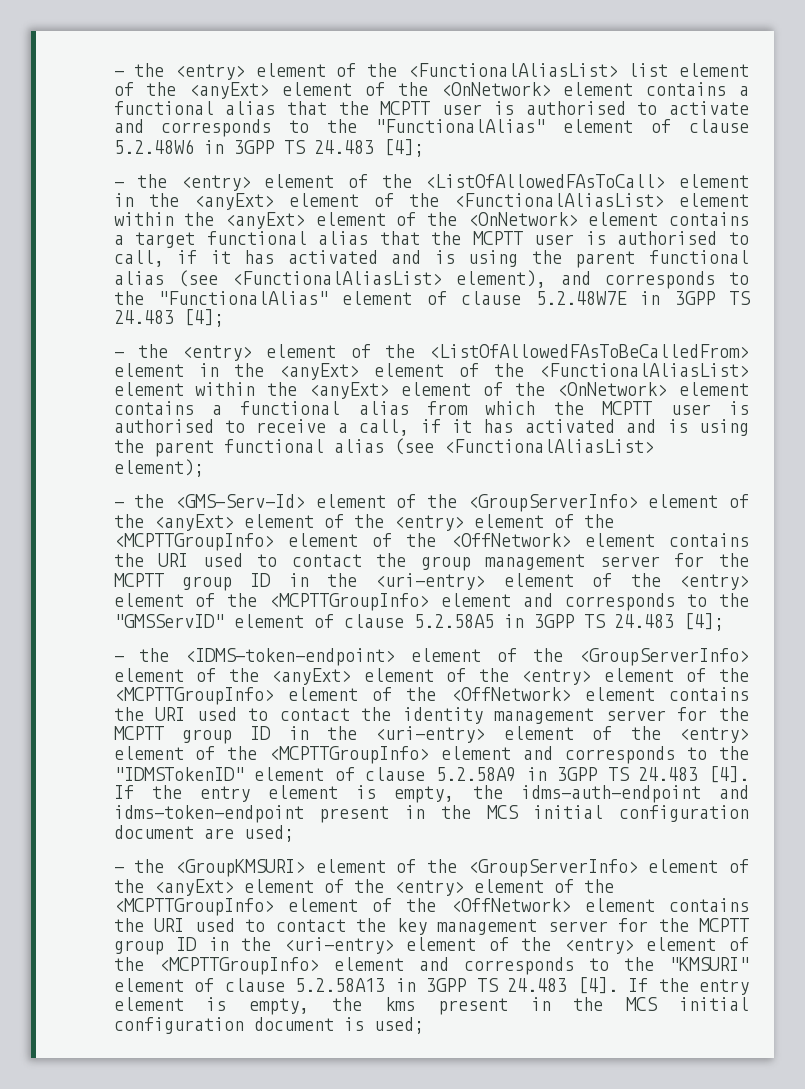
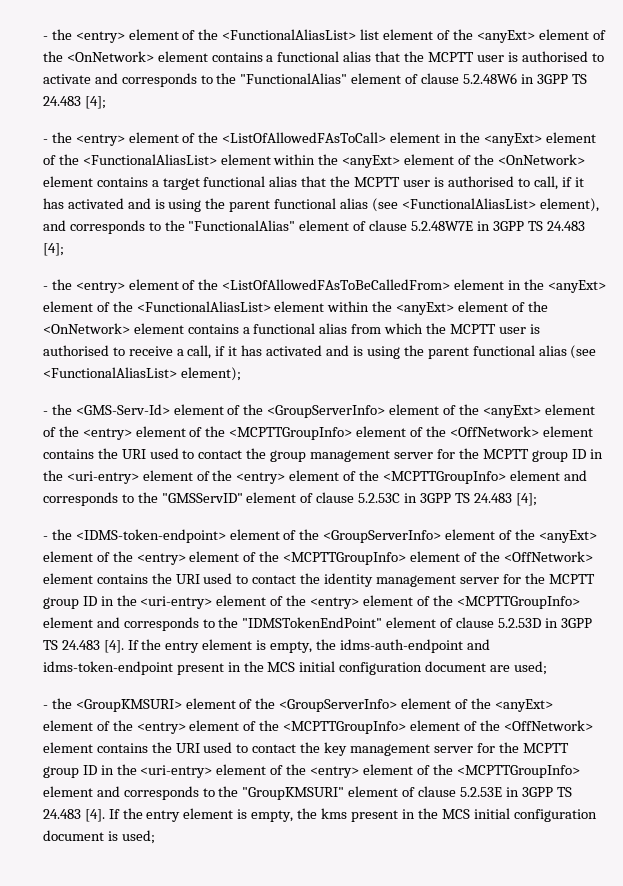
[413,614,494,628] 5.2.58A5 -> [358,493,401,503] 5.2.53C
[113,767,516,782] "IDMSTokenID" element of clause 5.2.58A9 -> [242,617,542,628] "IDMSTokenEndPoint" element of clause 5.2.53D
[669,957,749,971] [113,978,386,992] "KMSURI" element of clause 5.2.58A13 -> [242,786,503,800] "GroupKMSURI" element of clause 5.2.53E

